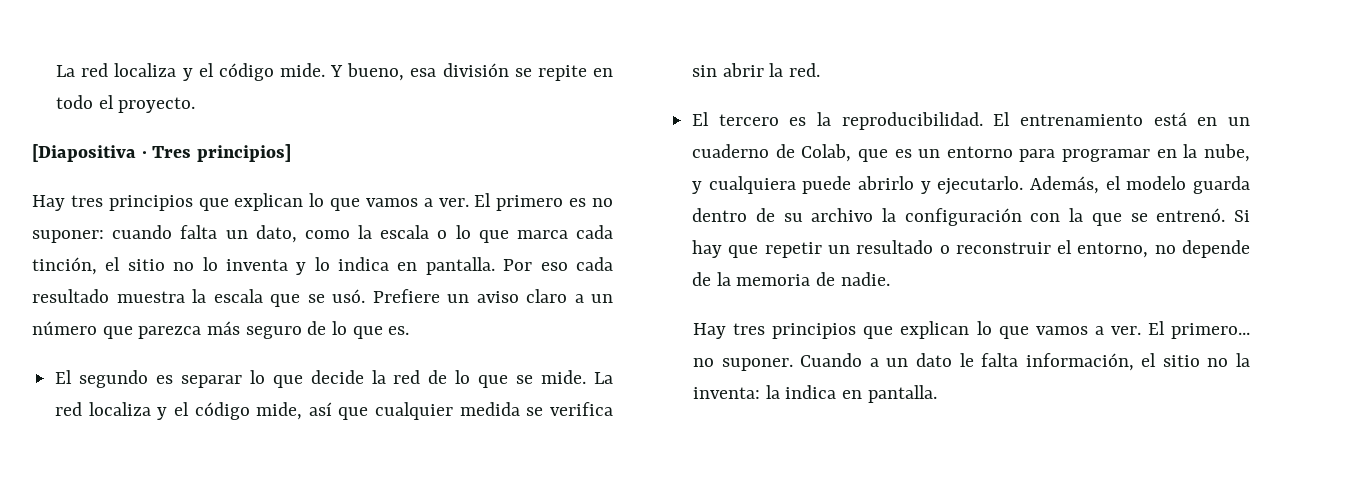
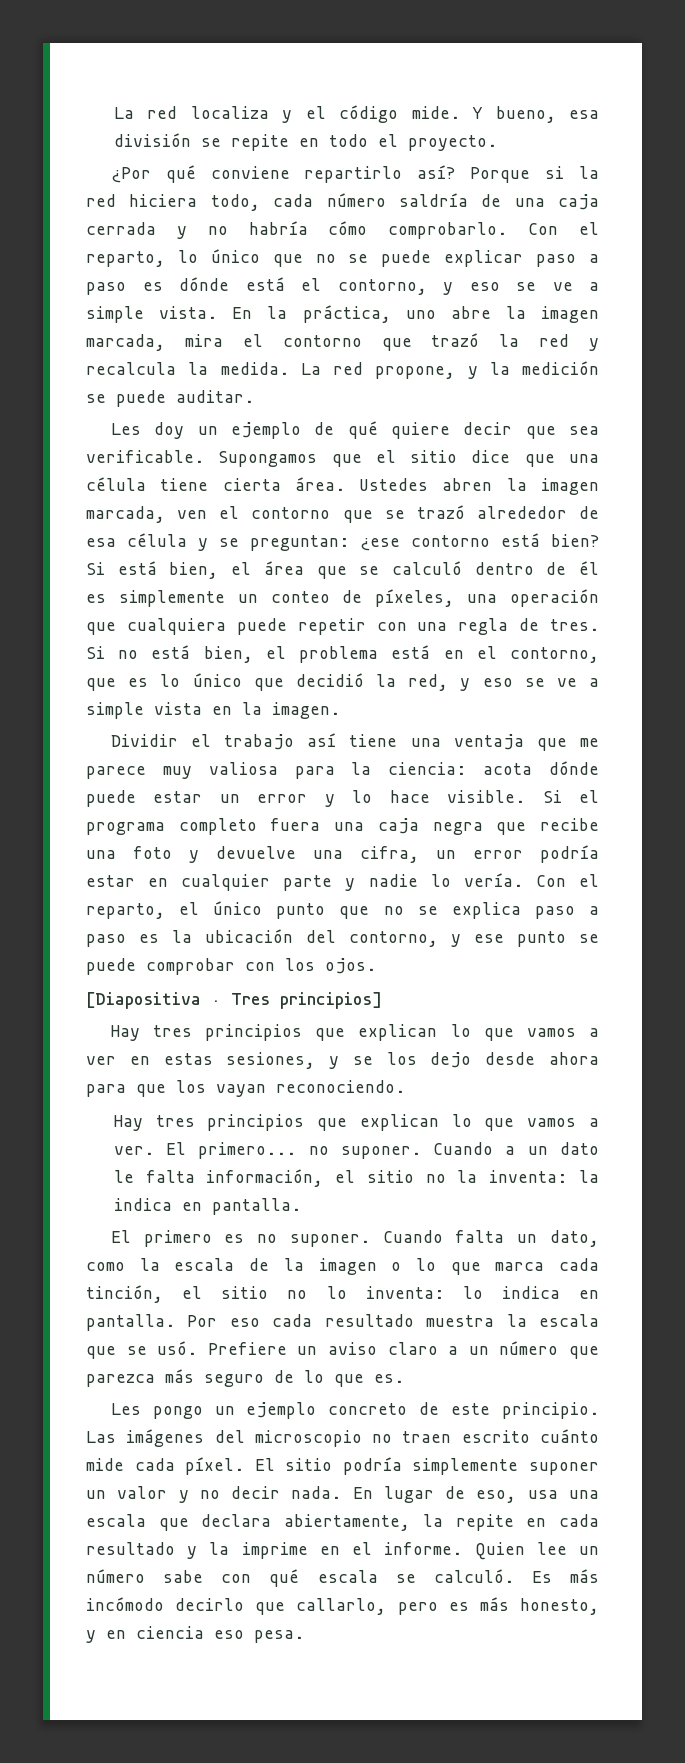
(196, 105) none -> [110,165,600,183] [86,193,599,211] [86,221,599,239] [86,249,600,267] [86,277,599,295] [86,305,599,323] [86,333,599,351] [86,361,599,379] [86,390,254,407] [110,421,599,439] [86,450,599,467] [86,477,599,495] [86,505,599,523] [86,533,599,551] [86,561,599,579] [86,589,599,607] [86,618,599,635] [86,645,599,663] [86,673,600,691] [86,702,340,719] [110,733,600,751] [86,761,599,779] [86,790,599,807] [86,818,599,835] [86,845,599,863] [86,873,599,891] [86,901,599,919] [86,929,599,947] [86,958,376,975] // ¿Por qué conviene repartirlo así? Porque si la red hiciera todo, cada número saldría de una caja cerrada y no habría cómo comprobarlo. Con el reparto, lo único que no se puede explicar paso a paso es dónde está el contorno, y eso se ve a simple vista. En la práctica, uno abre la imagen marcada, mira el contorno que trazó la red y recalcula la medida. La red propone, y la medición se puede auditar. // Les doy un ejemplo de qué quiere decir que sea verificable. Supongamos que el sitio dice que una célula tiene cierta área. Ustedes abren la imagen marcada, ven el contorno que se trazó alrededor de esa célula y se preguntan: ¿ese contorno está bien? Si está bien, el área que se calculó dentro de él es simplemente un conteo de píxeles, una operación que cualquiera puede repetir con una regla de tres. Si no está bien, el problema está en el contorno, que es lo único que decidió la red, y eso se ve a simple vista en la imagen. // Dividir el trabajo así tiene una ventaja que me parece muy valiosa para la ciencia: acota dónde puede estar un error y lo hace visible. Si el programa completo fuera una caja negra que recibe una foto y devuelve una cifra, un error podría estar en cualquier parte y nadie lo vería. Con el reparto, el único punto que no se explica paso a paso es la ubicación del contorno, y ese punto se puede comprobar con los ojos.
[438,193,613,211] [32,225,614,243] [32,257,613,275] [32,289,613,307] [32,321,410,339] [55,370,613,388] [55,402,613,420] [692,63,821,77] [692,112,1250,130] [692,144,1250,162] [692,176,1250,195] [692,208,1250,226] [692,240,1250,258] [692,272,890,286] ver. El primero es no suponer: cuando falta un dato, como la escala o lo que marca cada tinción, el sitio no lo inventa y lo indica en pantalla. Por eso cada resultado muestra la escala que se usó. Prefiere un aviso claro a un número que parezca más seguro de lo que es. // El segundo es separar lo que decide la red de lo que se mide. La red localiza y el código mide, así que cualquier medida se verifica sin abrir la red. // El tercero es la reproducibilidad. El entrenamiento está en un cuaderno de Colab, que es un entorno para programar en la nube, y cualquiera puede abrirlo y ejecutarlo. Además, el modelo guarda dentro de su archivo la configuración con la que se entrenó. Si hay que repetir un resultado o reconstruir el entorno, no depende de la memoria de nadie. -> [86,1052,599,1069] [86,1080,405,1097] ver en estas sesiones, y se los dejo desde ahora para que los vayan reconociendo.
(937, 394) none -> [110,1230,600,1247] [86,1258,599,1275] [86,1285,599,1303] [86,1314,599,1331] [86,1341,600,1359] [86,1369,404,1387] [110,1402,600,1419] [86,1429,599,1447] [86,1457,599,1475] [86,1486,599,1503] [86,1514,599,1531] [86,1542,599,1560] [86,1569,599,1587] [86,1597,600,1615] [86,1626,304,1643] // El primero es no suponer. Cuando falta un dato, como la escala de la imagen o lo que marca cada tinción, el sitio no lo inventa: lo indica en pantalla. Por eso cada resultado muestra la escala que se usó. Prefiere un aviso claro a un número que parezca más seguro de lo que es. // Les pongo un ejemplo concreto de este principio. Las imágenes del microscopio no traen escrito cuánto mide cada píxel. El sitio podría simplemente suponer un valor y no decir nada. En lugar de eso, usa una escala que declara abiertamente, la repite en cada resultado y la imprime en el informe. Quien lee un número sabe con qué escala se calculó. Es más incómodo decirlo que callarlo, pero es más honesto, y en ciencia eso pesa.

